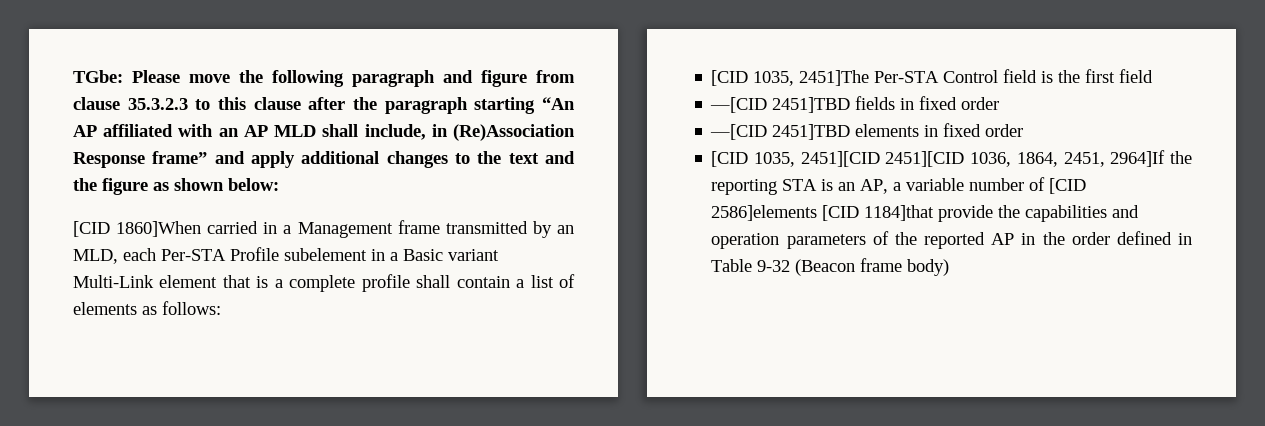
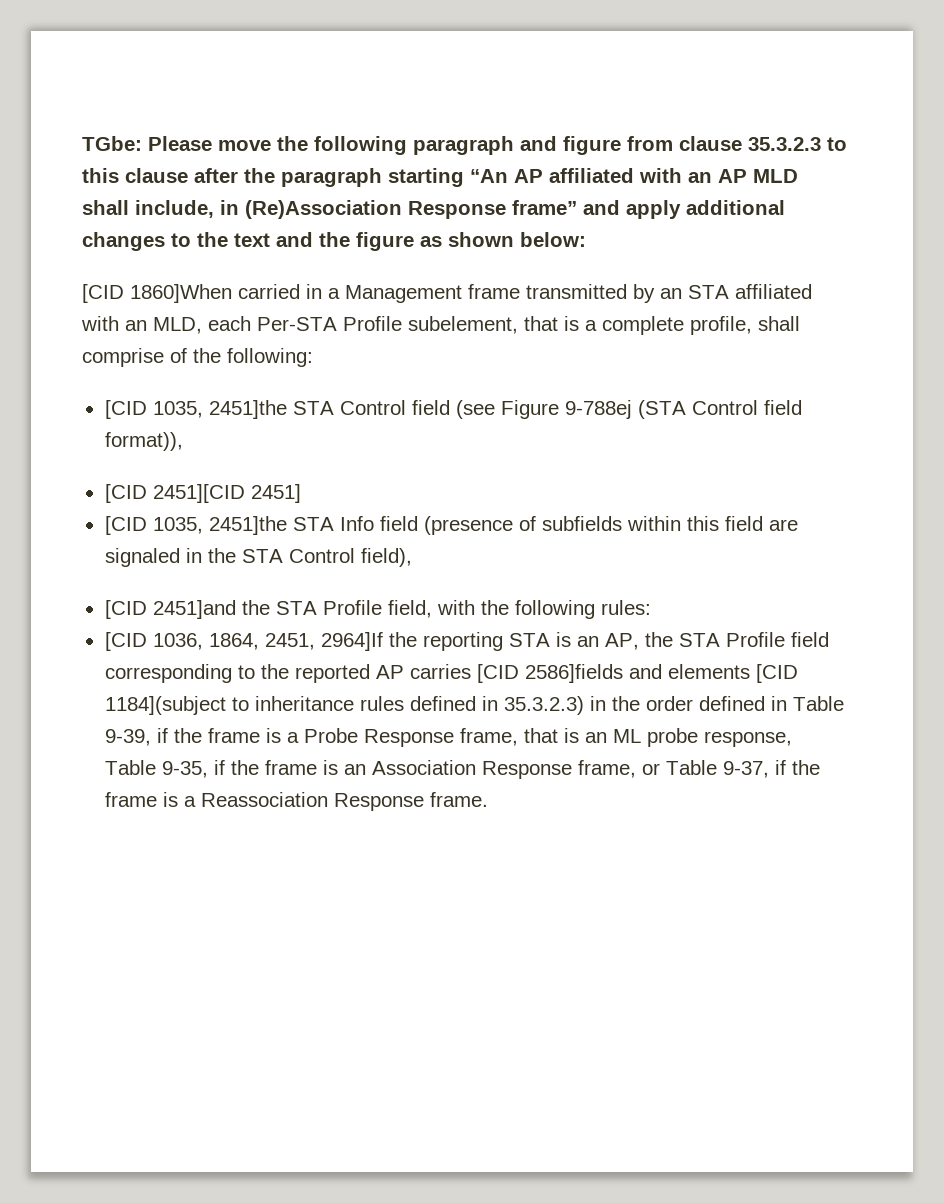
[73,247,499,264] [73,274,575,292] [73,301,221,315] [711,69,1154,86] [710,96,1000,113] [710,123,1024,140] [711,151,965,167] MLD, each Per-STA Profile subelement in a Basic variant Multi-Link element that is a complete profile shall contain a list of elements as follows: // [CID 1035, 2451]The Per-STA Control field is the first field // —[CID 2451]TBD fields in fixed order // —[CID 2451]TBD elements in fixed order // [CID 1035, 2451][CID 2451][CID -> [688,284,812,299] [81,316,800,335] [82,348,313,367] [104,400,802,419] [104,432,183,451] [104,484,301,503] [104,516,798,535] [104,548,412,567] [104,600,651,619] [104,632,147,651] STA affiliated with an MLD, each Per-STA Profile subelement, that is a complete profile, shall comprise of the following: // [CID 1035, 2451]the STA Control field (see Figure 9-788ej (STA Control field format)), // [CID 2451][CID 2451] // [CID 1035, 2451]the STA Info field (presence of subfields within this field are signaled in the STA Control field), // [CID 2451]and the STA Profile field, with the following rules: // [CID
[893,177,1087,194] [711,205,1140,222] [711,231,1015,249] a variable number of [CID 2586]elements [CID 1184]that provide the capabilities and operation parameters of the reported AP -> [644,632,829,647] [104,664,798,683] [104,696,584,715] the STA Profile field corresponding to the reported AP carries [CID 2586]fields and elements [CID 1184](subject to inheritance rules defined in 35.3.2.3)
[757,258,950,276] 9-32 (Beacon frame body) -> [104,728,792,747] [104,760,820,779] [104,792,488,811] 9-39, if the frame is a Probe Response frame, that is an ML probe response, Table 9-35, if the frame is an Association Response frame, or Table 9-37, if the frame is a Reassociation Response frame.

